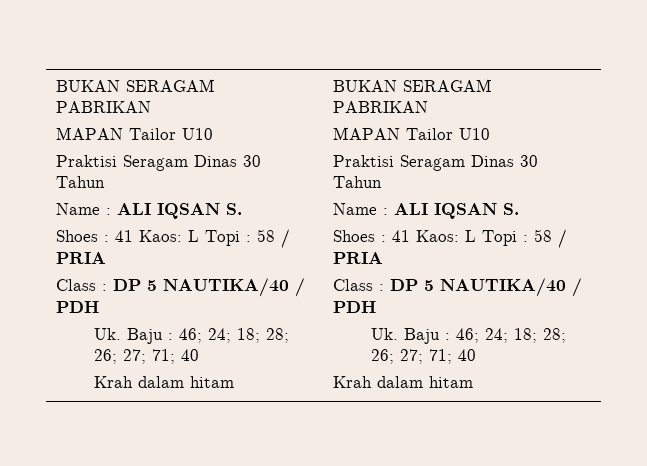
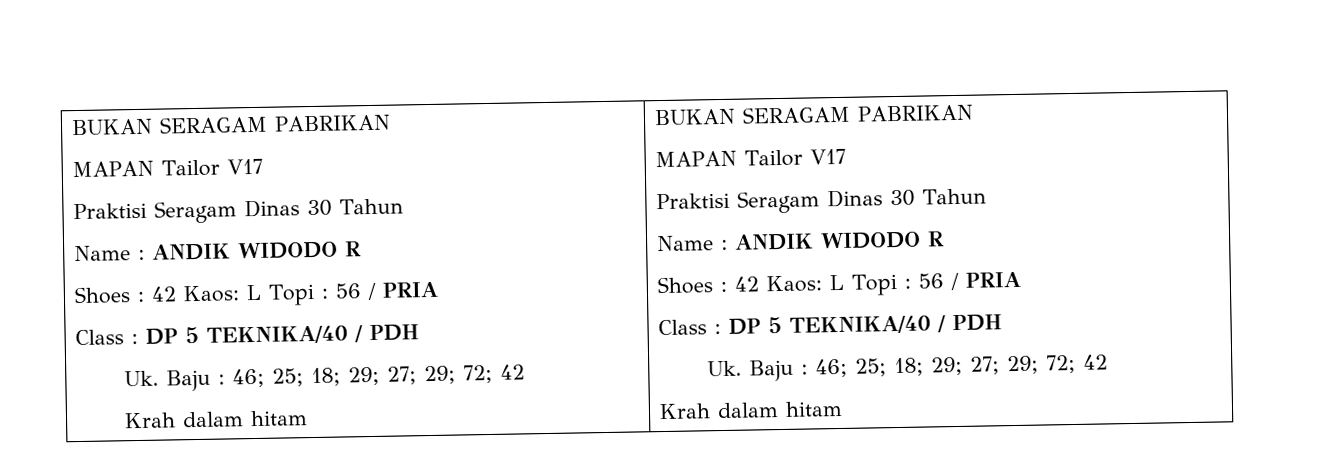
[56,79,216,92] [56,101,152,113] [56,127,214,140] [56,155,262,171] [56,176,106,188] [56,203,243,219] [56,229,291,248] [56,252,107,264] [56,278,306,297] [56,301,100,313] [93,328,289,344] [93,349,199,364] BUKAN SERAGAM PABRIKAN // MAPAN Tailor U10 // Praktisi Seragam Dinas 30 Tahun // Name : ALI IQSAN S. // Shoes : 41 Kaos: L Topi : 58 / PRIA // Class : DP 5 NAUTIKA/40 / PDH // Uk. Baju : 46; 24; 18; 28; 26; 27; 71; 40 -> [71,114,392,136] [72,158,264,178] [73,198,405,224] [74,241,363,262] [74,281,439,306] [75,324,420,346] [123,364,525,392] BUKAN SERAGAM PABRIKAN // MAPAN Tailor V17 // Praktisi Seragam Dinas 30 Tahun // Name : ANDIK WIDODO R // Shoes : 42 Kaos: L Topi : 56 / PRIA // Class : DP 5 TEKNIKA/40 / PDH // Uk. Baju : 46; 25; 18; 29; 27; 29; 72; 42
[459,128,491,140] [333,155,539,171] [333,176,383,188] [333,203,520,219] [333,229,568,248] [333,252,384,264] [333,278,583,297] [333,301,377,313] [370,328,566,344] [370,349,476,364] U10 // Praktisi Seragam Dinas 30 Tahun // Name : ALI IQSAN S. // Shoes : 41 Kaos: L Topi : 58 / PRIA // Class : DP 5 NAUTIKA/40 / PDH // Uk. Baju : 46; 24; 18; 28; 26; 27; 71; 40 -> [810,148,847,165] [656,188,988,214] [656,231,946,252] [657,271,1022,296] [658,314,1003,336] [706,354,1108,382] V17 // Praktisi Seragam Dinas 30 Tahun // Name : ANDIK WIDODO R // Shoes : 42 Kaos: L Topi : 56 / PRIA // Class : DP 5 TEKNIKA/40 / PDH // Uk. Baju : 46; 25; 18; 29; 27; 29; 72; 42

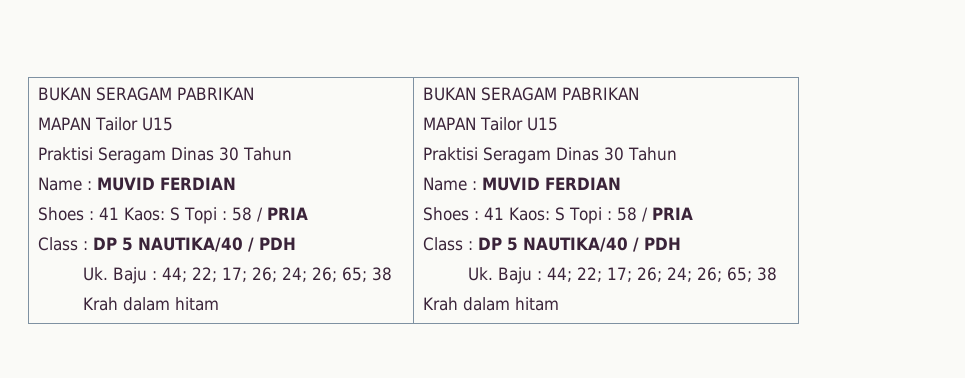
[71,114,392,136] [72,158,264,178] [73,198,405,224] [74,241,363,262] [74,281,439,306] [75,324,420,346] [123,364,525,392] BUKAN SERAGAM PABRIKAN // MAPAN Tailor V17 // Praktisi Seragam Dinas 30 Tahun // Name : ANDIK WIDODO R // Shoes : 42 Kaos: L Topi : 56 / PRIA // Class : DP 5 TEKNIKA/40 / PDH // Uk. Baju : 46; 25; 18; 29; 27; 29; 72; 42 -> [38,87,255,101] [38,117,174,131] [38,147,293,164] [38,177,237,191] [38,207,309,224] [38,237,297,252] [83,267,393,284] BUKAN SERAGAM PABRIKAN // MAPAN Tailor U15 // Praktisi Seragam Dinas 30 Tahun // Name : MUVID FERDIAN // Shoes : 41 Kaos: S Topi : 58 / PRIA // Class : DP 5 NAUTIKA/40 / PDH // Uk. Baju : 44; 22; 17; 26; 24; 26; 65; 38
[810,148,847,165] [656,188,988,214] [656,231,946,252] [657,271,1022,296] [658,314,1003,336] [706,354,1108,382] V17 // Praktisi Seragam Dinas 30 Tahun // Name : ANDIK WIDODO R // Shoes : 42 Kaos: L Topi : 56 / PRIA // Class : DP 5 TEKNIKA/40 / PDH // Uk. Baju : 46; 25; 18; 29; 27; 29; 72; 42 -> [527,117,559,131] [423,147,678,164] [423,177,622,191] [423,207,694,224] [423,237,682,252] [468,267,778,284] U15 // Praktisi Seragam Dinas 30 Tahun // Name : MUVID FERDIAN // Shoes : 41 Kaos: S Topi : 58 / PRIA // Class : DP 5 NAUTIKA/40 / PDH // Uk. Baju : 44; 22; 17; 26; 24; 26; 65; 38

